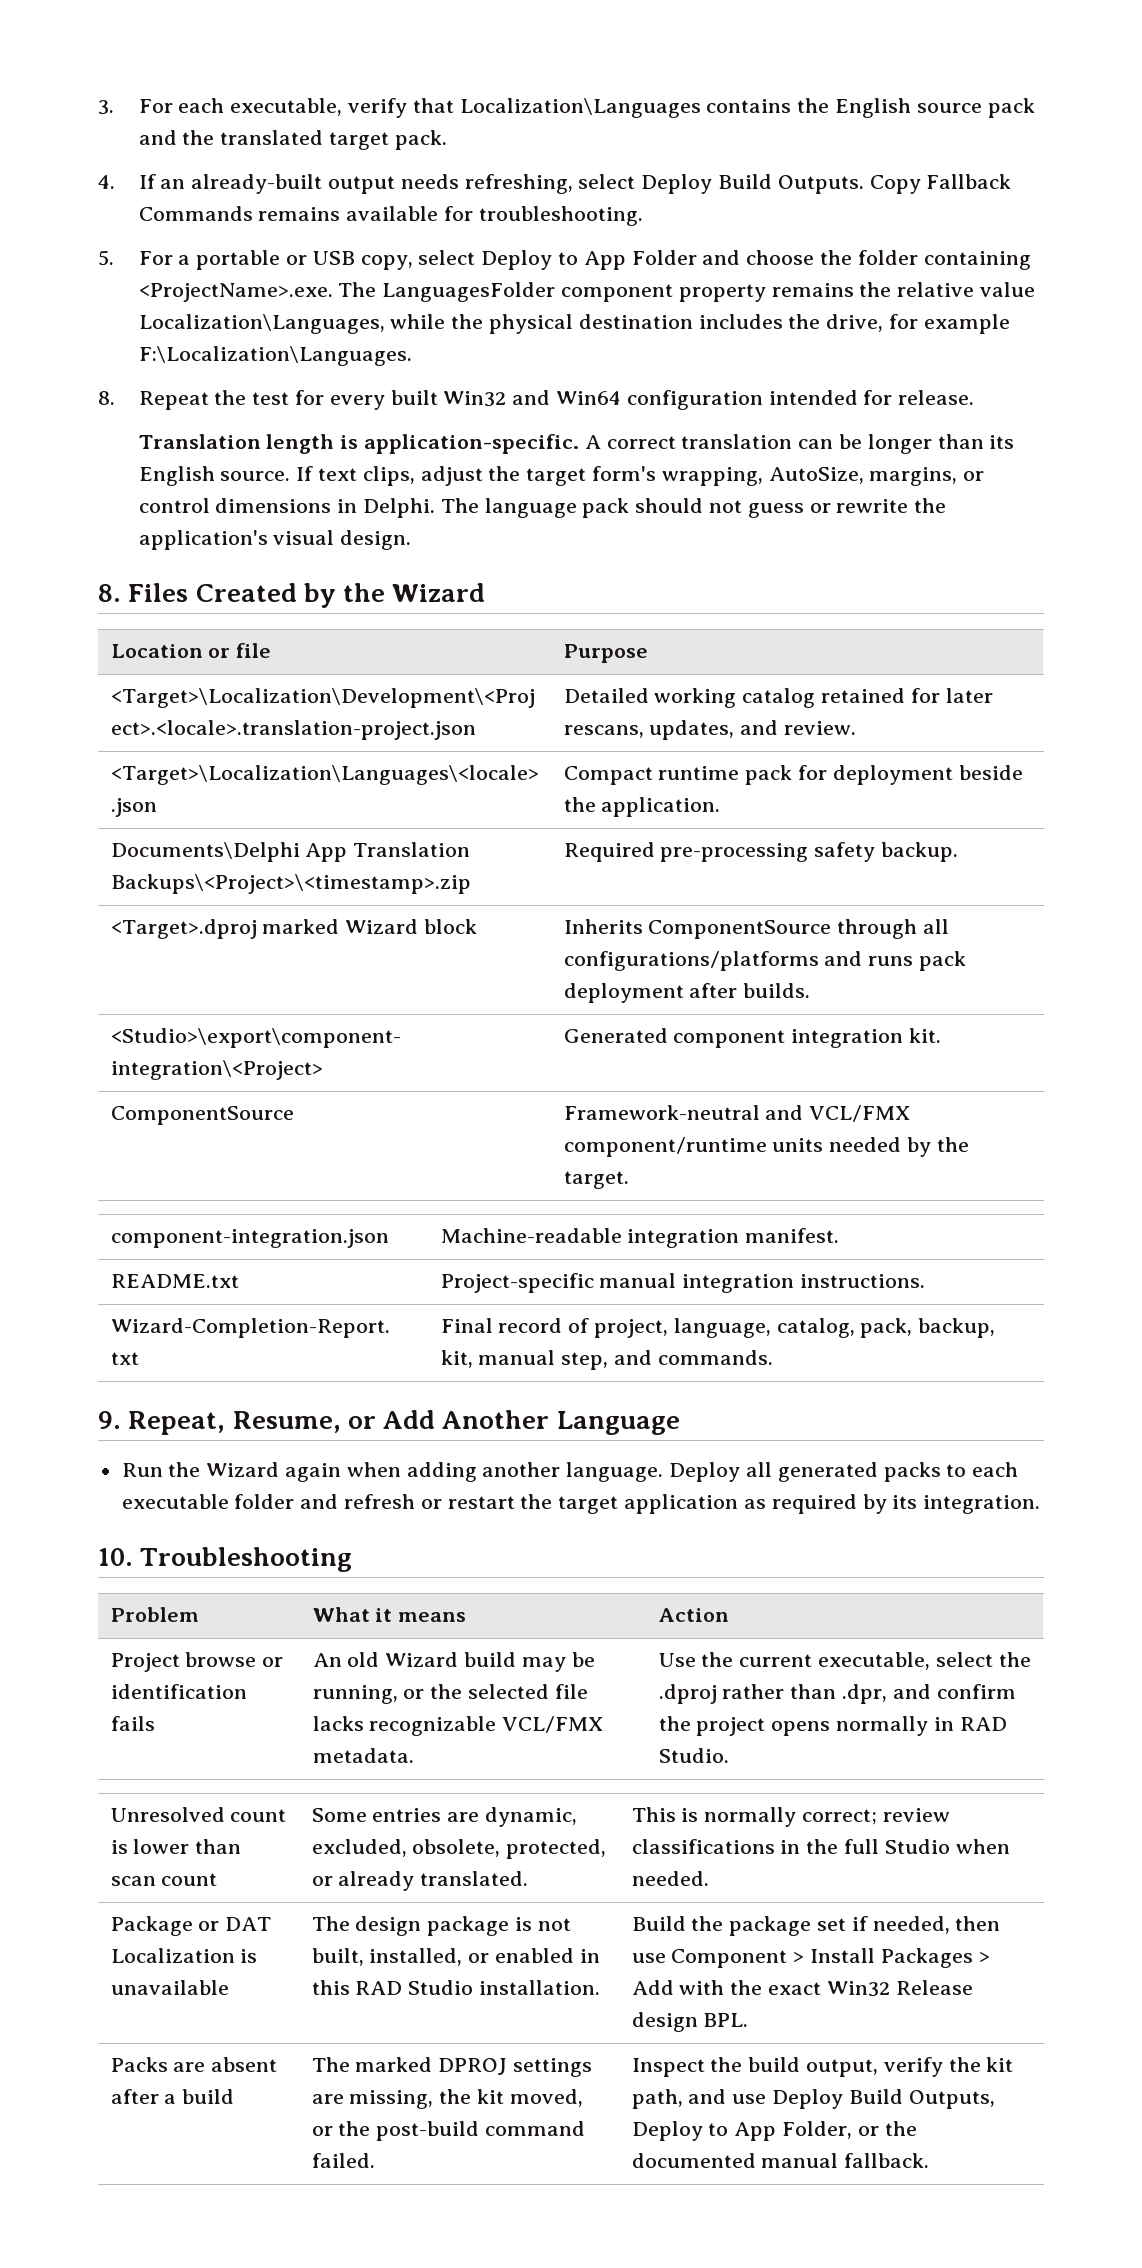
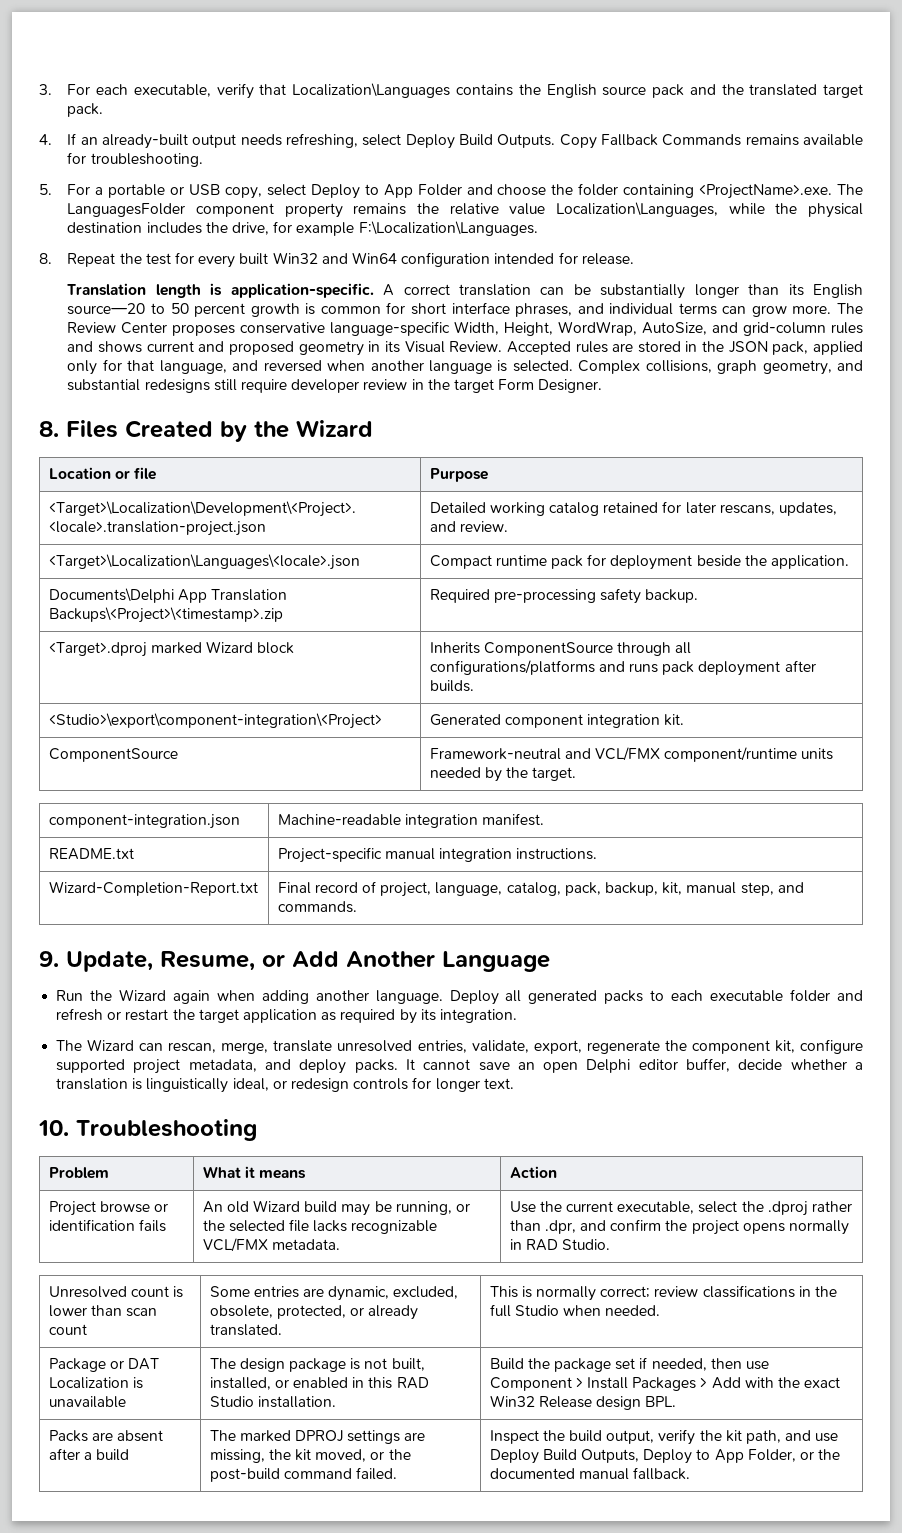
(863, 441) none -> [600,284,686,299] substantially
[220,466,985,486] [138,498,947,518] [138,530,412,550] source. If text clips, adjust the target form's wrapping, AutoSize, margins, or control dimensions in Delphi. The language pack should not guess or rewrite the application's visual design. -> [67,302,863,317] [67,321,863,336] [67,341,864,356] [67,359,863,375] [67,379,603,393] source—20 to 50 percent growth is common for short interface phrases, and individual terms can grow more. The Review Center proposes conservative language-specific Width, Height, WordWrap, AutoSize, and grid-column rules and shows current and proposed geometry in its Visual Review. Accepted rules are stored in the JSON pack, applied only for that language, and reversed when another language is selected. Complex collisions, graph geometry, and substantial redesigns still require developer review in the target Form Designer.
[128,1411,226,1435] Repeat, -> [66,951,153,972] Update,
(1041, 1504) none -> [56,1039,864,1054] [56,1058,864,1074] [56,1077,514,1093] // The Wizard can rescan, merge, translate unresolved entries, validate, export, regenerate the component kit, configure supported project metadata, and deploy packs. It cannot save an open Delphi editor buffer, decide whether a translation is linguistically ideal, or redesign controls for longer text.

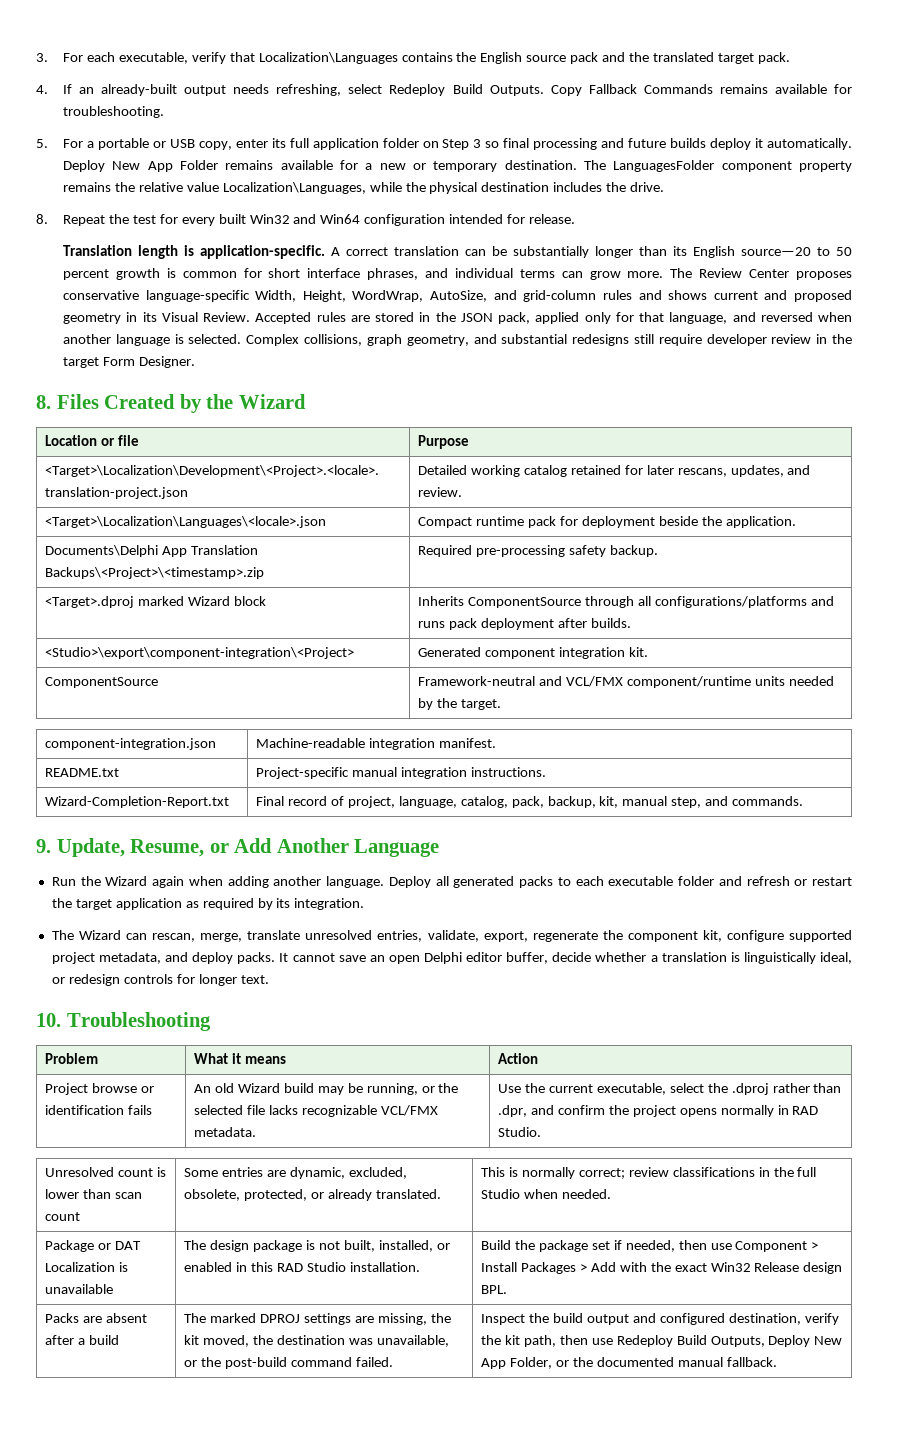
[405,134,455,149] Deploy -> [389,84,446,96] Redeploy
[266,183,833,199] select Deploy to App Folder and choose the folder containing <ProjectName>.exe. -> [235,138,852,150] [63,160,577,172] enter its full application folder on Step 3 so final processing and future builds deploy it automatically. Deploy New App Folder remains available for a new or temporary destination.
[232,221,538,236] drive, for example F:\Localization\Languages. -> [630,182,665,192] drive.
(367, 1455) none -> [252,1335,449,1347] the destination was unavailable,
[606,1430,655,1444] output, -> [586,1313,801,1325] output and configured destination,
[785,1430,839,1442] [489,1449,539,1464] and use Deploy -> [559,1335,673,1347] then use Redeploy
[696,1449,711,1460] to -> [814,1336,843,1345] New

